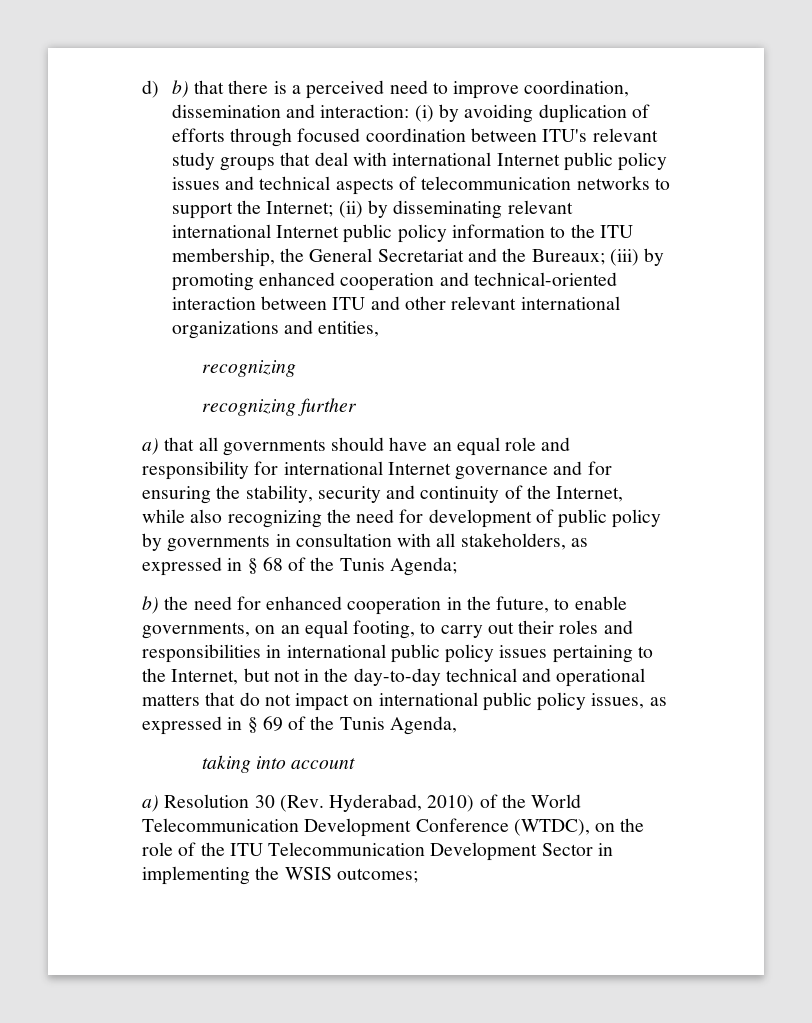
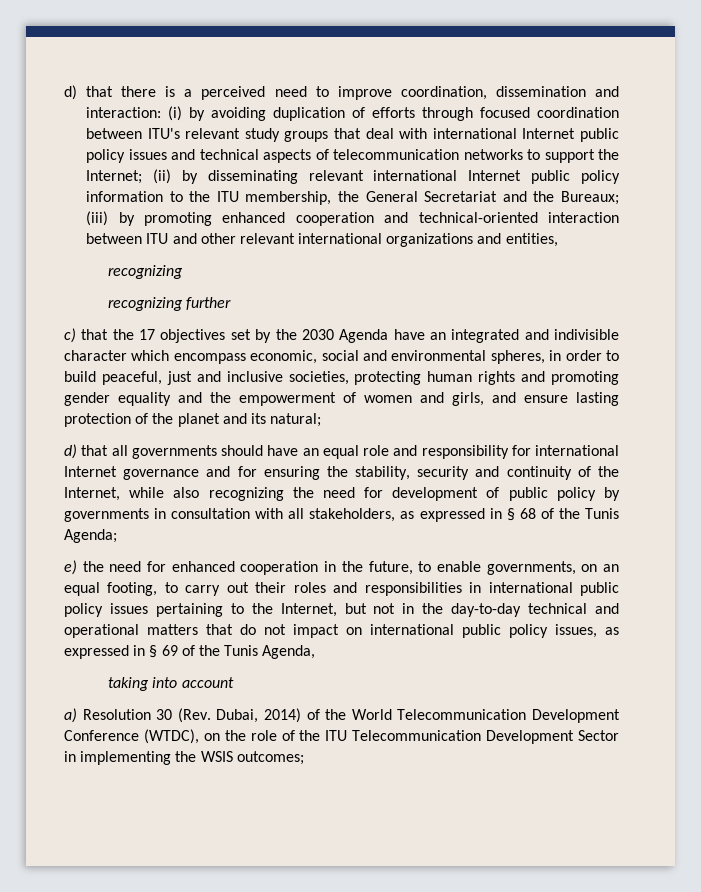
[142,80,189,98] d) b) -> [64,85,77,100] d)
[142,438,159,455] a) -> [64,328,619,343] [64,350,619,364] [64,371,619,385] [64,392,619,406] [64,413,322,427] [64,444,77,459] c) that the 17 objectives set by the 2030 Agenda have an integrated and indivisible character which encompass economic, social and environmental spheres, in order to build peaceful, just and inclusive societies, protecting human rights and promoting gender equality and the empowerment of women and girls, and ensure lasting protection of the planet and its natural; // d)
[142,596,159,614] b) -> [64,560,77,575] e)
[329,794,475,812] Hyderabad, 2010) -> [216,708,301,723] Dubai, 2014)

